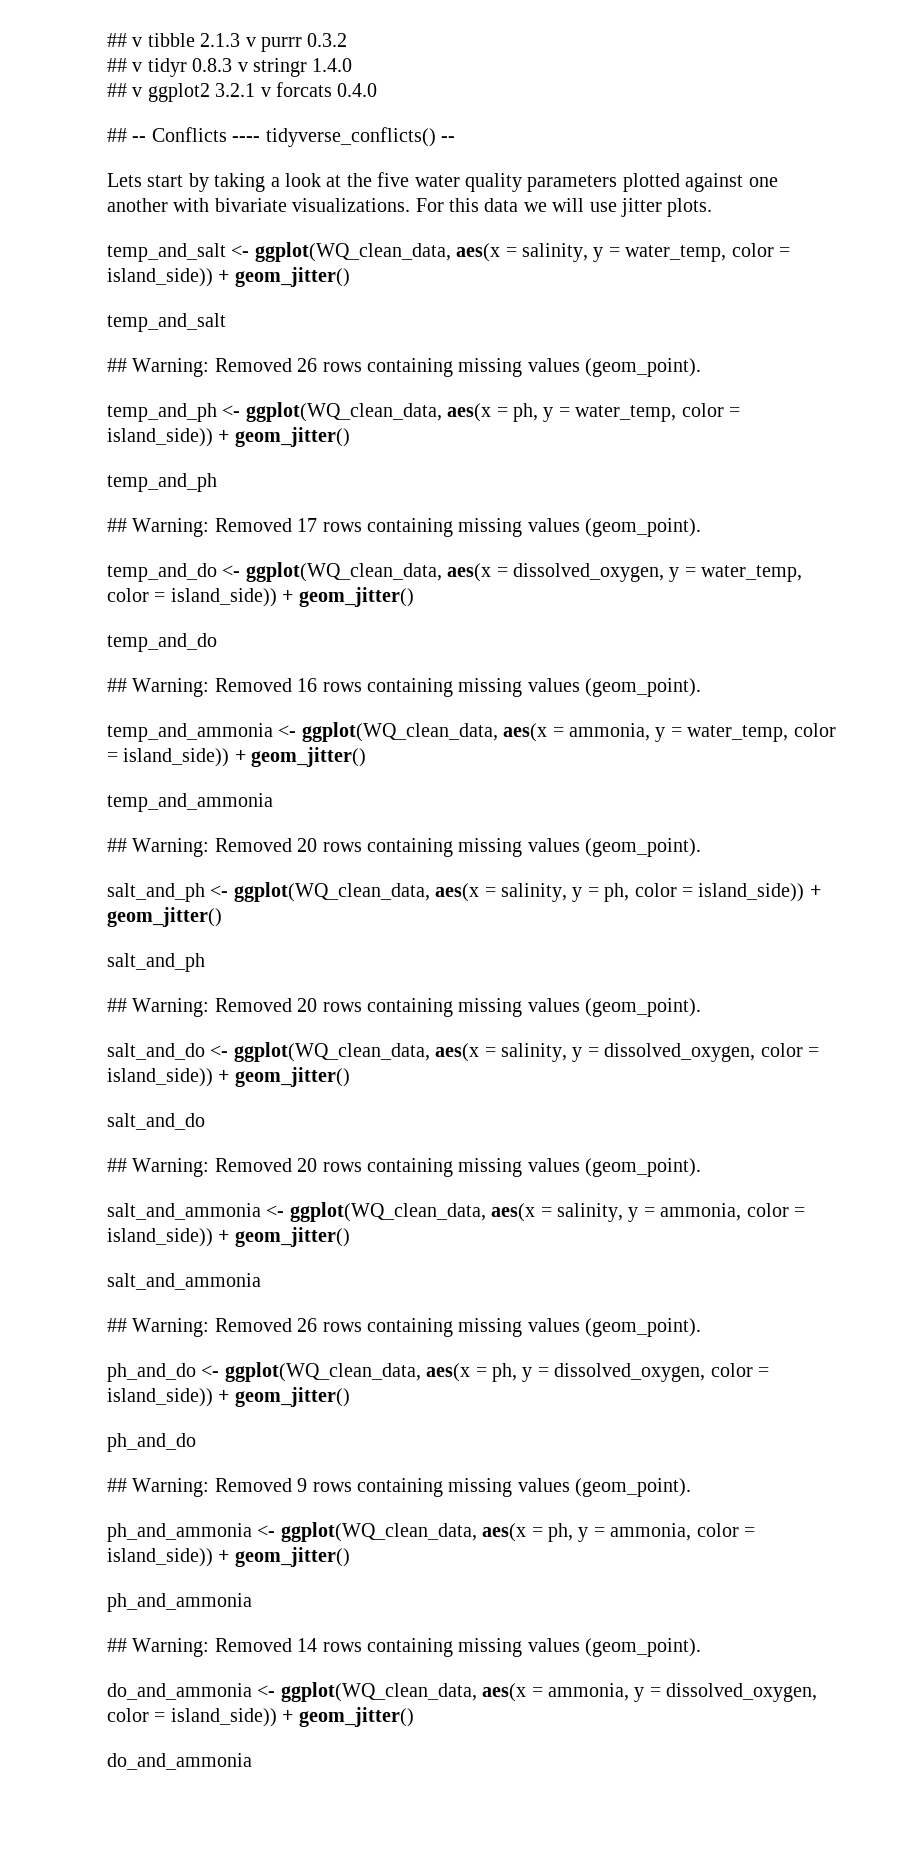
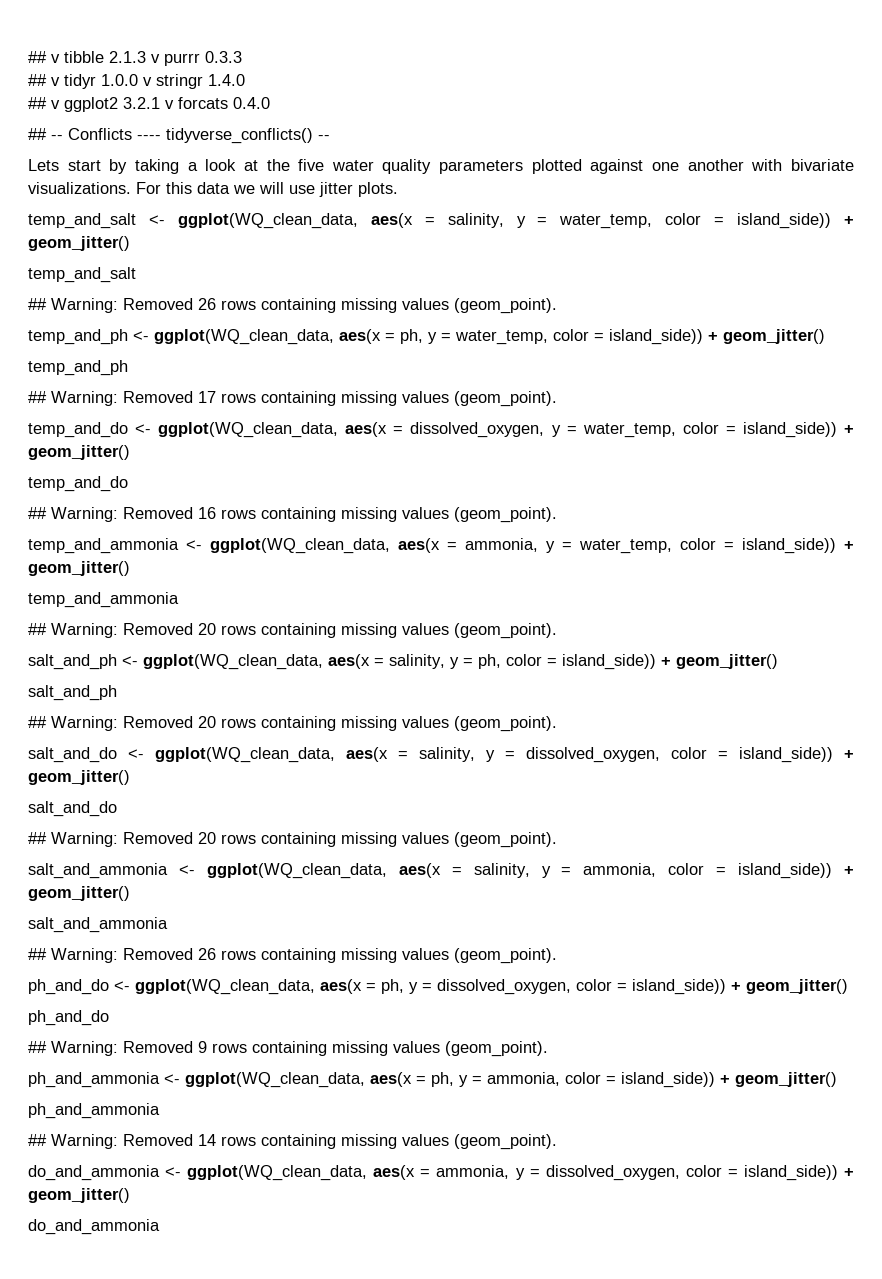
[307,33,348,47] 0.3.2 -> [205,51,242,63] 0.3.3
[192,58,233,72] 0.8.3 -> [101,74,138,86] 1.0.0

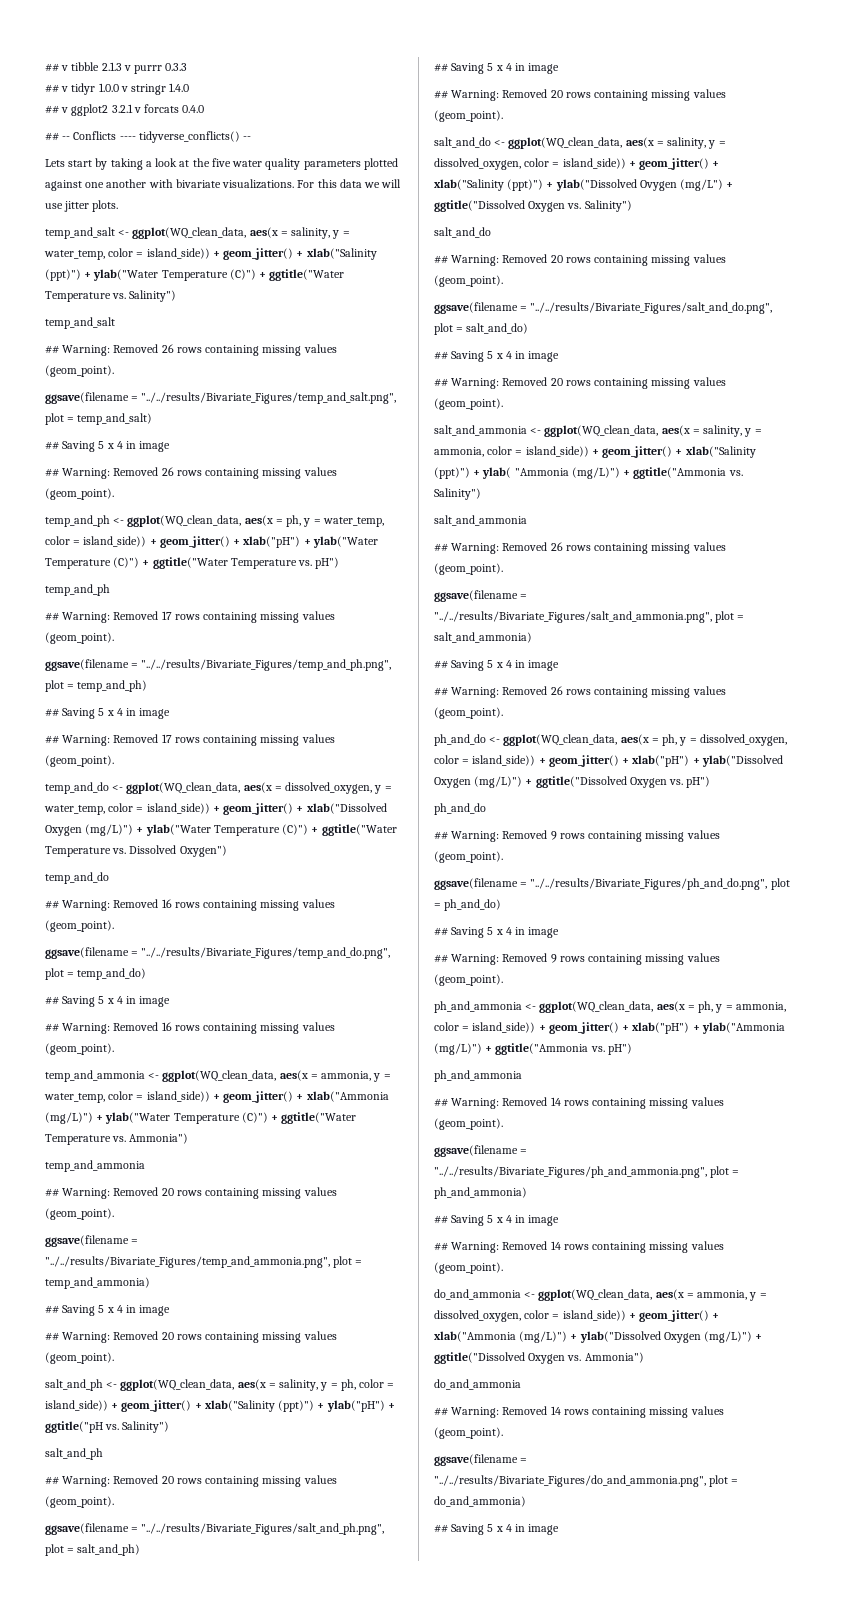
(130, 243) none -> [296,248,377,260] [45,269,345,281] [45,290,177,302] + xlab("Salinity (ppt)") + ylab("Water Temperature (C)") + ggtitle("Water Temperature vs. Salinity")
(557, 306) none -> [45,392,397,404] [45,413,153,425] [45,441,171,452] [45,467,337,479] [45,488,114,500] // ggsave(filename = "../../results/Bivariate_Figures/temp_and_salt.png", plot = temp_and_salt) // ## Saving 5 x 4 in image // ## Warning: Removed 26 rows containing missing values (geom_point).
(825, 336) none -> [233,536,378,548] [45,557,340,569] + xlab("pH") + ylab("Water Temperature (C)") + ggtitle("Water Temperature vs. pH")
(557, 399) none -> [45,659,392,671] [45,680,148,692] [45,708,171,719] [45,734,335,746] [45,755,114,767] // ggsave(filename = "../../results/Bivariate_Figures/temp_and_ph.png", plot = temp_and_ph) // ## Saving 5 x 4 in image // ## Warning: Removed 17 rows containing missing values (geom_point).
(130, 452) none -> [296,803,387,814] [45,824,397,836] [45,845,227,857] + xlab("Dissolved Oxygen (mg/L)") + ylab("Water Temperature (C)") + ggtitle("Water Temperature vs. Dissolved Oxygen")
(557, 515) none -> [45,947,391,959] [45,968,147,980] [45,996,171,1007] [45,1022,335,1034] [45,1043,114,1055] // ggsave(filename = "../../results/Bivariate_Figures/temp_and_do.png", plot = temp_and_do) // ## Saving 5 x 4 in image // ## Warning: Removed 16 rows containing missing values (geom_point).
(130, 568) none -> [296,1091,389,1102] [45,1112,357,1124] [45,1133,189,1145] + xlab("Ammonia (mg/L)") + ylab("Water Temperature (C)") + ggtitle("Water Temperature vs. Ammonia")
(557, 631) none -> [45,1235,139,1247] [45,1256,363,1268] [45,1277,150,1289] [45,1305,171,1316] [45,1331,337,1343] [45,1352,114,1364] // ggsave(filename = "../../results/Bivariate_Figures/temp_and_ammonia.png", plot = temp_and_ammonia) // ## Saving 5 x 4 in image // ## Warning: Removed 20 rows containing missing values (geom_point).
(778, 661) none -> [194,1400,395,1412] [45,1421,170,1433] + xlab("Salinity (ppt)") + ylab("pH") + ggtitle("pH vs. Salinity")
(557, 724) none -> [45,1523,385,1535] [45,1544,141,1556] [434,63,560,74] [434,89,726,101] [434,110,503,122] // ggsave(filename = "../../results/Bivariate_Figures/salt_and_ph.png", plot = salt_and_ph) // ## Saving 5 x 4 in image // ## Warning: Removed 20 rows containing missing values (geom_point).
(130, 777) none -> [712,161,720,167] [434,179,734,191] [434,200,632,212] + xlab("Salinity (ppt)") + ylab("Dissolved Ovygen (mg/L") + ggtitle("Dissolved Oxygen vs. Salinity")
(557, 840) none -> [434,302,773,314] [434,323,529,335] [434,351,560,362] [434,377,726,389] [434,398,503,410] // ggsave(filename = "../../results/Bivariate_Figures/salt_and_do.png", plot = salt_and_do) // ## Saving 5 x 4 in image // ## Warning: Removed 20 rows containing missing values (geom_point).
(130, 893) none -> [675,446,756,458] [434,467,743,479] [434,488,481,500] + xlab("Salinity (ppt)") + ylab( "Ammonia (mg/L)") + ggtitle("Ammonia vs. Salinity")
(557, 956) none -> [434,590,528,602] [434,611,745,623] [434,632,532,643] [434,660,560,671] [434,686,726,698] [434,707,503,719] // ggsave(filename = "../../results/Bivariate_Figures/salt_and_ammonia.png", plot = salt_and_ammonia) // ## Saving 5 x 4 in image // ## Warning: Removed 26 rows containing missing values (geom_point).
(848, 986) none -> [622,755,783,767] [434,776,711,788] + xlab("pH") + ylab("Dissolved Oxygen (mg/L)") + ggtitle("Dissolved Oxygen vs. pH")
(548, 1049) none -> [434,878,790,890] [434,899,502,911] [434,927,560,938] [434,953,720,965] [434,974,503,986] // ggsave(filename = "../../results/Bivariate_Figures/ph_and_do.png", plot = ph_and_do) // ## Saving 5 x 4 in image // ## Warning: Removed 9 rows containing missing values (geom_point).
(837, 1079) none -> [622,1022,785,1034] [434,1043,632,1055] + xlab("pH") + ylab("Ammonia (mg/L)") + ggtitle("Ammonia vs. pH")
(557, 1142) none -> [434,1145,528,1157] [434,1166,740,1178] [434,1187,527,1199] [434,1215,560,1226] [434,1241,724,1253] [434,1262,503,1274] // ggsave(filename = "../../results/Bivariate_Figures/ph_and_ammonia.png", plot = ph_and_ammonia) // ## Saving 5 x 4 in image // ## Warning: Removed 14 rows containing missing values (geom_point).
[28,1219,160,1235] // do_and_ammonia -> [712,1313,720,1319] [434,1331,763,1343] [434,1352,644,1364] [434,1379,521,1390] [434,1406,724,1418] [434,1427,503,1439] [434,1454,528,1466] [434,1475,739,1487] [434,1496,526,1507] [434,1524,560,1535] + xlab("Ammonia (mg/L)") + ylab("Dissolved Oxygen (mg/L)") + ggtitle("Dissolved Oxygen vs. Ammonia") // do_and_ammonia // ## Warning: Removed 14 rows containing missing values (geom_point). // ggsave(filename = "../../results/Bivariate_Figures/do_and_ammonia.png", plot = do_and_ammonia) // ## Saving 5 x 4 in image

